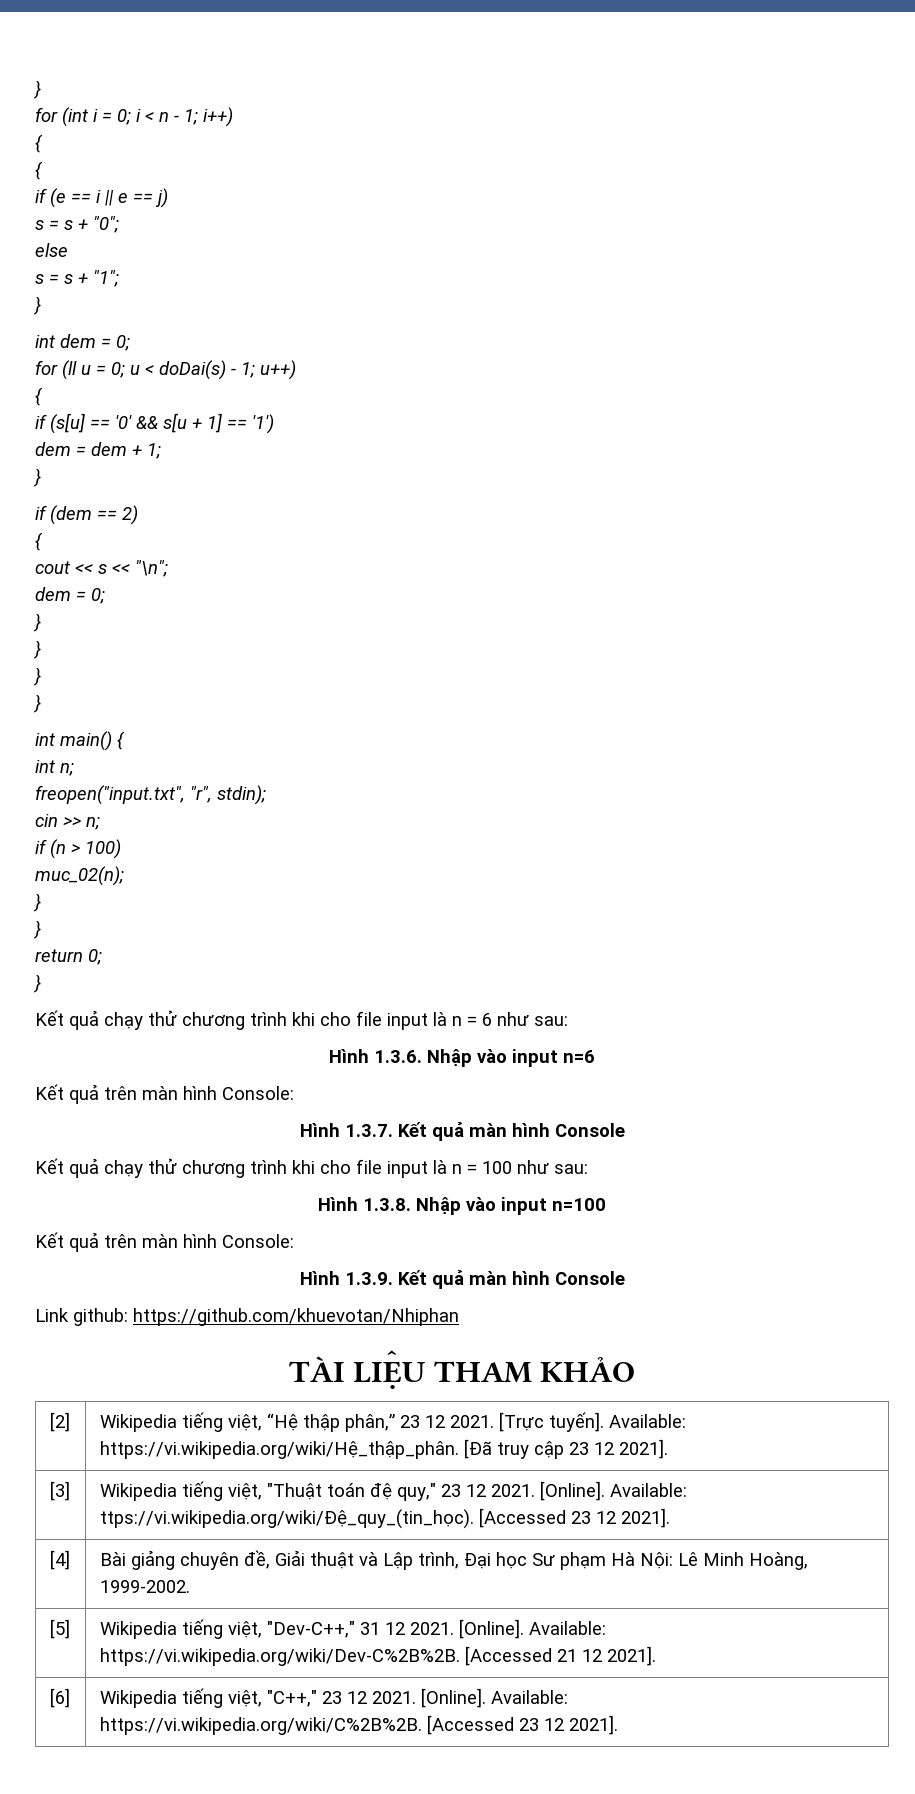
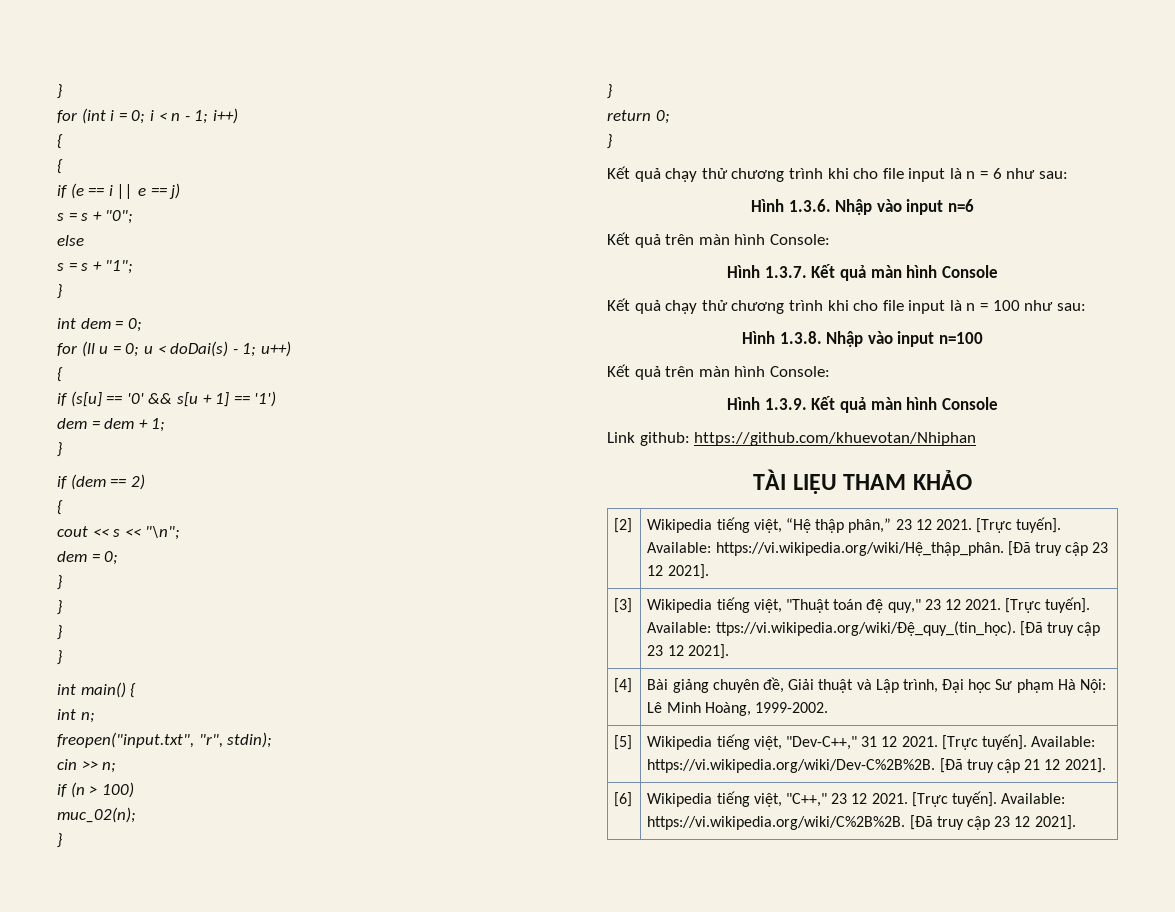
[539,1481,687,1501] [99,1508,566,1529] [Online]. Available: ttps://vi.wikipedia.org/wiki/Đệ_quy_(tin_học). [Accessed -> [1005,597,1091,613] [647,621,1101,636] [Trực tuyến]. Available: ttps://vi.wikipedia.org/wiki/Đệ_quy_(tin_học). [Đã truy cập
[458,1619,606,1639] [99,1646,552,1666] [Online]. Available: https://vi.wikipedia.org/wiki/Dev-C%2B%2B. [Accessed -> [941,734,1096,750] [647,758,1020,773] [Trực tuyến]. Available: https://vi.wikipedia.org/wiki/Dev-C%2B%2B. [Đã truy cập
[420,1688,568,1708] [99,1715,514,1735] [Online]. Available: https://vi.wikipedia.org/wiki/C%2B%2B. [Accessed -> [911,791,1066,807] [647,815,990,830] [Trực tuyến]. Available: https://vi.wikipedia.org/wiki/C%2B%2B. [Đã truy cập

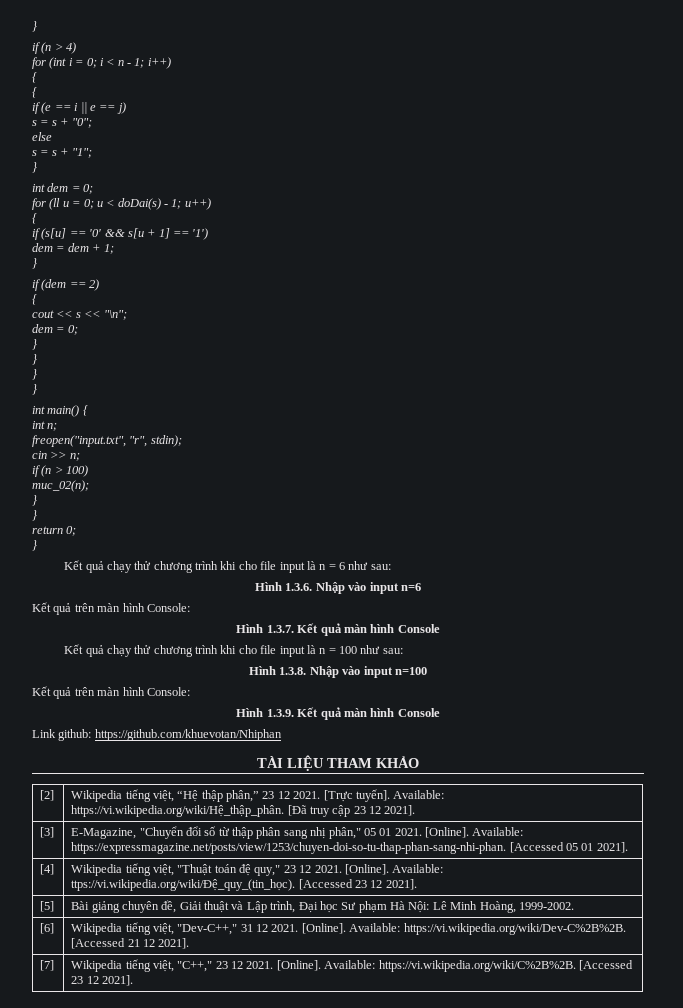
[57,84,62,99] } -> [32,21,37,32] [32,42,77,54] } // if (n > 4)
(633, 605) none -> [71,826,524,839] [71,842,628,854] [40,864,55,875] | E-Magazine, "Chuyển đổi số từ thập phân sang nhị phân," 05 01 2021. [Online]. Available: https://expressmagazine.net/posts/view/1253/chuyen-doi-so-tu-thap-phan-sang-nhi-phan. [Accessed 05 01 2021]. // [4]
[1005,597,1091,613] [647,621,1101,636] [647,644,729,659] [614,678,633,693] [Trực tuyến]. Available: ttps://vi.wikipedia.org/wiki/Đệ_quy_(tin_học). [Đã truy cập 23 12 2021]. // [4] -> [344,864,444,875] [71,879,417,891] [40,901,55,912] [Online]. Available: ttps://vi.wikipedia.org/wiki/Đệ_quy_(tin_học). [Accessed 23 12 2021]. // [5]
[614,735,633,750] [5] -> [40,923,55,934] [6]
[941,734,1096,750] [647,758,1020,773] [Trực tuyến]. Available: https://vi.wikipedia.org/wiki/Dev-C%2B%2B. [Đã truy cập -> [301,923,626,935] [71,938,126,949] [Online]. Available: https://vi.wikipedia.org/wiki/Dev-C%2B%2B. [Accessed
[614,792,633,807] [6] -> [40,960,55,971] [7]
[911,791,1066,807] [647,815,990,830] [Trực tuyến]. Available: https://vi.wikipedia.org/wiki/C%2B%2B. [Đã truy cập -> [276,960,633,972] [Online]. Available: https://vi.wikipedia.org/wiki/C%2B%2B. [Accessed

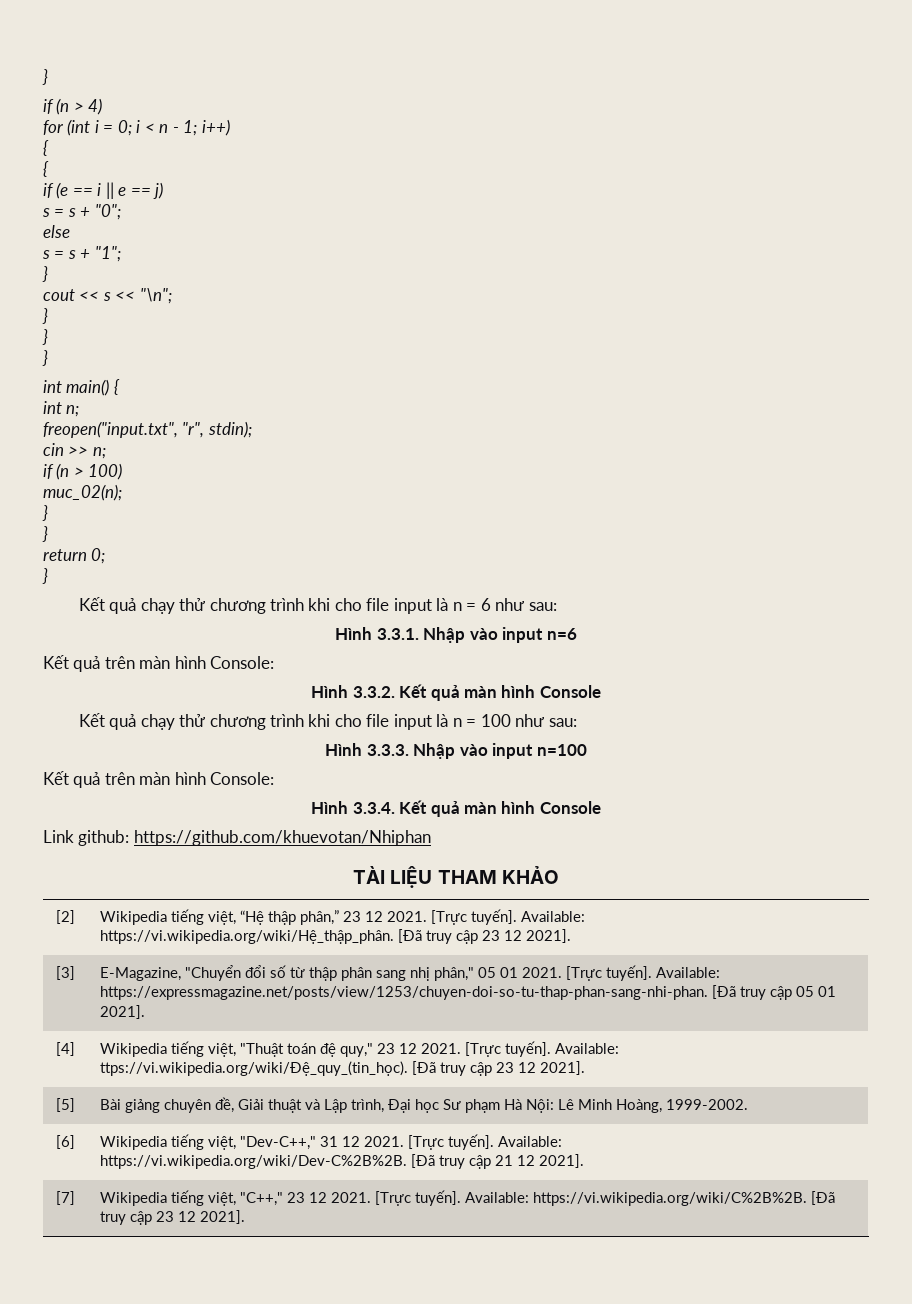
[32,183,94,194] [32,198,211,210] [32,213,37,224] [32,228,209,240] [32,243,114,254] [32,258,37,269] [32,279,100,291] [32,294,37,305] // int dem = 0; // for (ll u = 0; u < doDai(s) - 1; u++) // { // if (s[u] == '0' && s[u + 1] == '1') // dem = dem + 1; // } // if (dem == 2) // { -> (48, 274) none
[32,324,78,335] [32,339,37,350] // dem = 0; // } -> (172, 296) none
[285,583,313,591] 1.3.6. -> [376,628,419,640] 3.3.1.
[266,625,294,633] 1.3.7. -> [352,686,395,698] 3.3.2.
[279,667,307,675] 1.3.8. -> [366,744,409,756] 3.3.3.
[266,709,294,717] 1.3.9. -> [352,802,395,814] 3.3.4.
[425,827,524,838] [71,842,564,854] [Online]. Available: https://expressmagazine.net/posts/view/1253/chuyen-doi-so-tu-thap-phan-sang-nhi-phan. [Accessed -> [566,965,721,981] [99,985,792,1000] [Trực tuyến]. Available: https://expressmagazine.net/posts/view/1253/chuyen-doi-so-tu-thap-phan-sang-nhi-phan. [Đã truy cập
[344,864,444,875] [71,879,353,891] [Online]. Available: ttps://vi.wikipedia.org/wiki/Đệ_quy_(tin_học). [Accessed -> [464,1041,620,1057] [99,1061,492,1076] [Trực tuyến]. Available: ttps://vi.wikipedia.org/wiki/Đệ_quy_(tin_học). [Đã truy cập
[301,923,626,935] [71,938,126,949] [Online]. Available: https://vi.wikipedia.org/wiki/Dev-C%2B%2B. [Accessed -> [407,1134,562,1150] [99,1154,491,1169] [Trực tuyến]. Available: https://vi.wikipedia.org/wiki/Dev-C%2B%2B. [Đã truy cập
[276,960,633,972] [Online]. Available: https://vi.wikipedia.org/wiki/C%2B%2B. [Accessed -> [374,1190,836,1206] [99,1211,152,1225] [Trực tuyến]. Available: https://vi.wikipedia.org/wiki/C%2B%2B. [Đã truy cập

